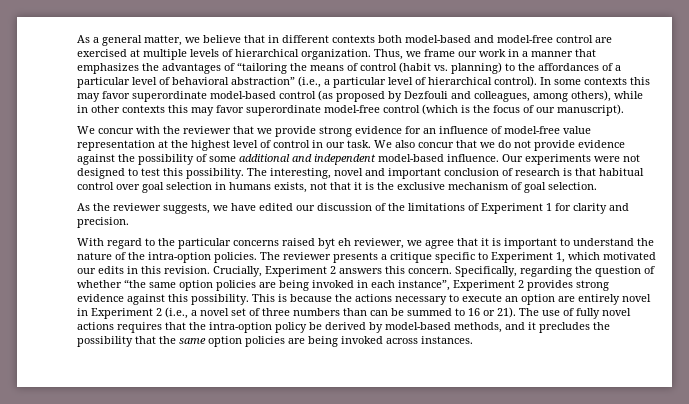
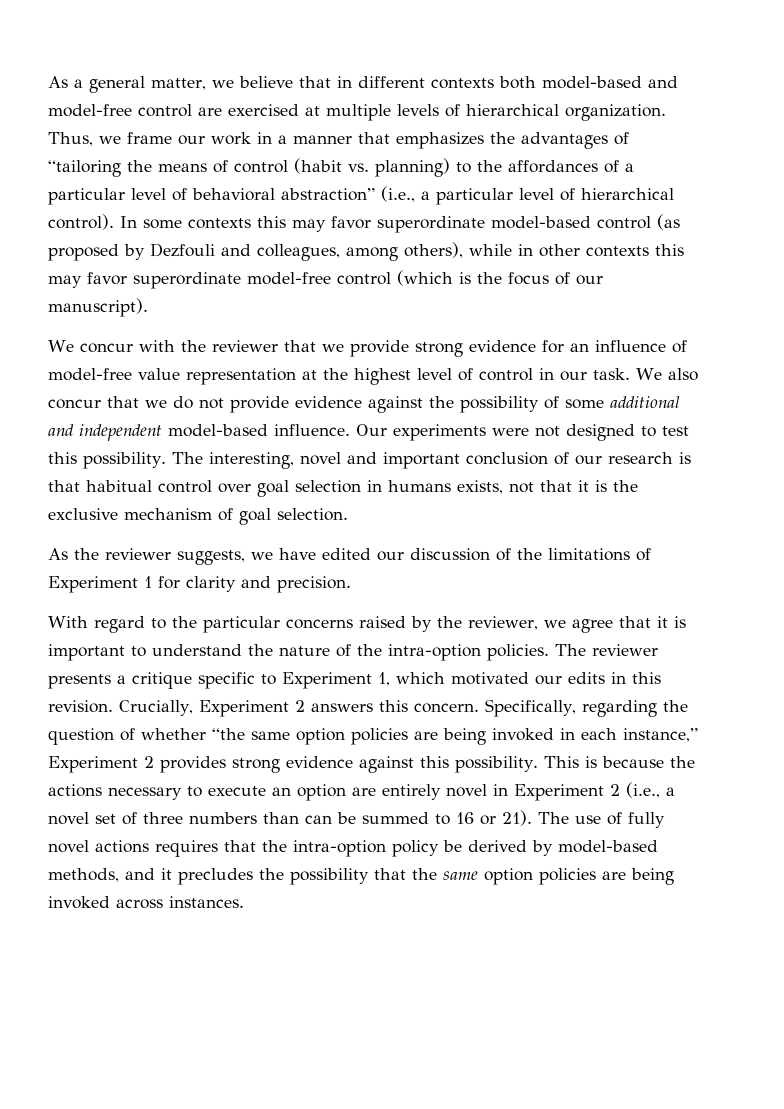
(513, 172) none -> [574,455,602,465] our
[318,238,351,249] byt eh -> [411,616,462,632] by the
[398,280,450,291] instance”, -> [623,728,698,742] instance,”

